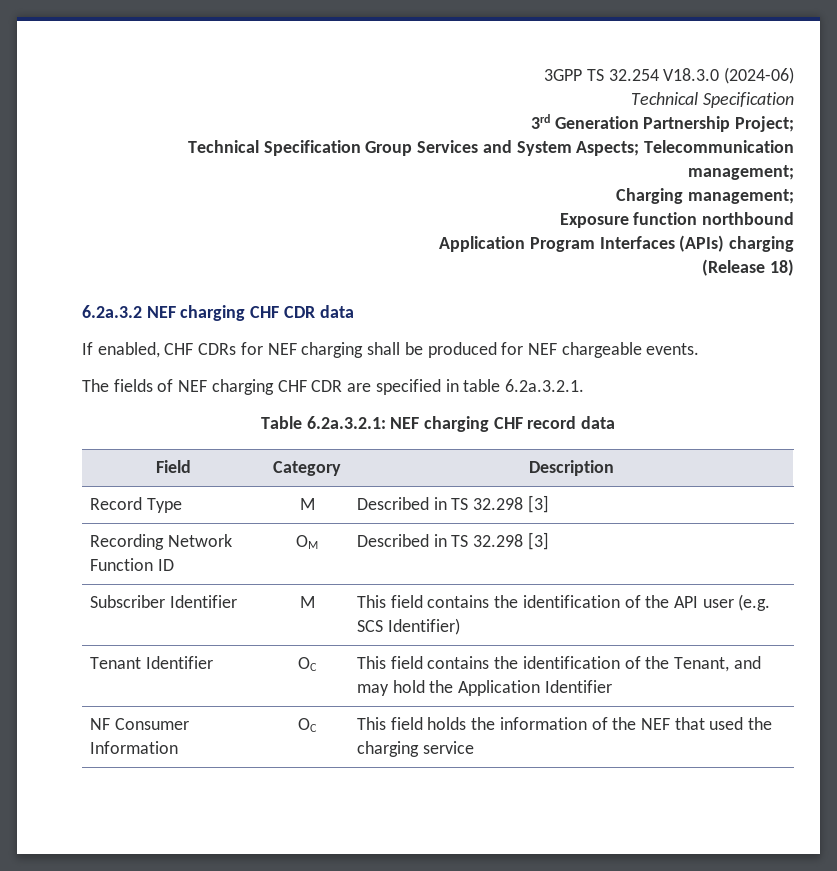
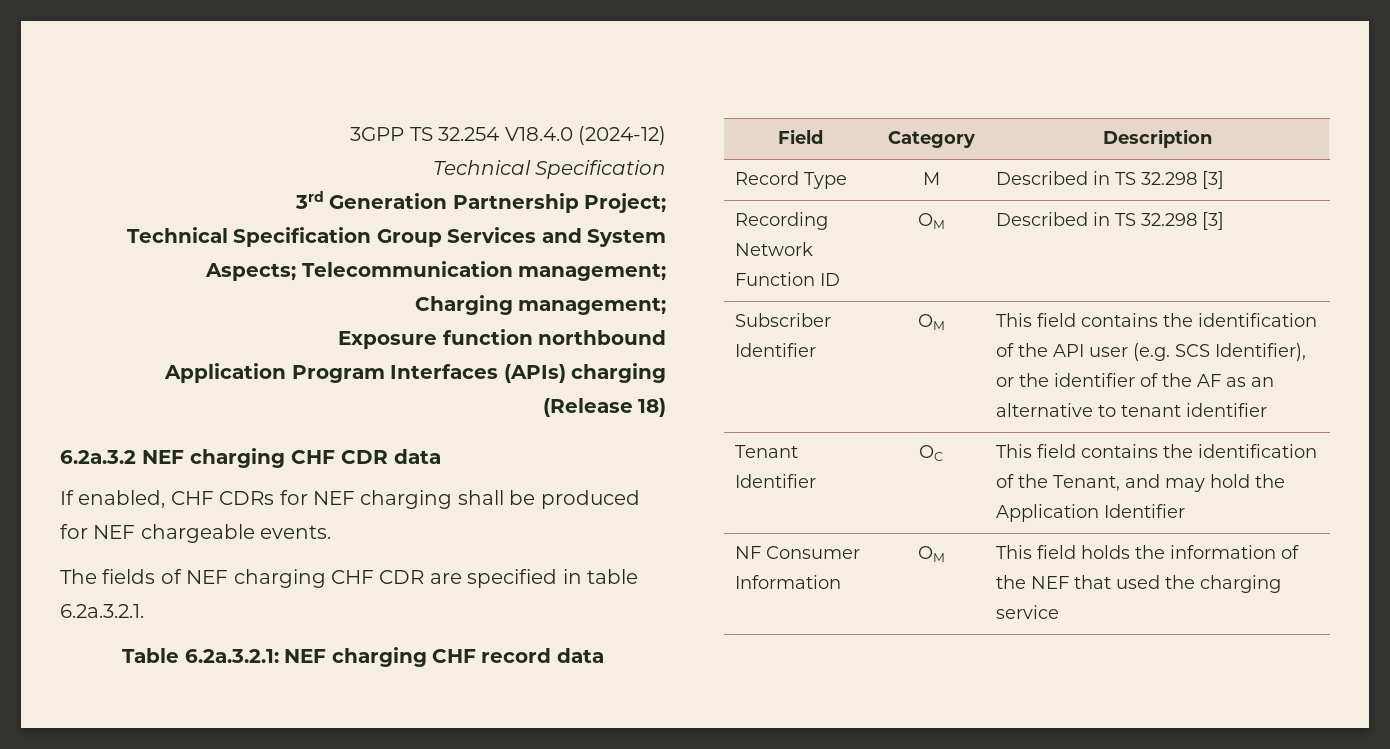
[663,67,795,84] V18.3.0 (2024-06) -> [504,126,666,145] V18.4.0 (2024-12)
[299,596,315,608] M -> [917,314,945,330] OM
[387,618,460,635] Identifier) -> [1214,343,1306,361] [995,373,1274,387] [995,403,1267,417] Identifier), or the identifier of the AF as an alternative to tenant identifier
[298,718,317,732] OC -> [917,546,945,562] OM

